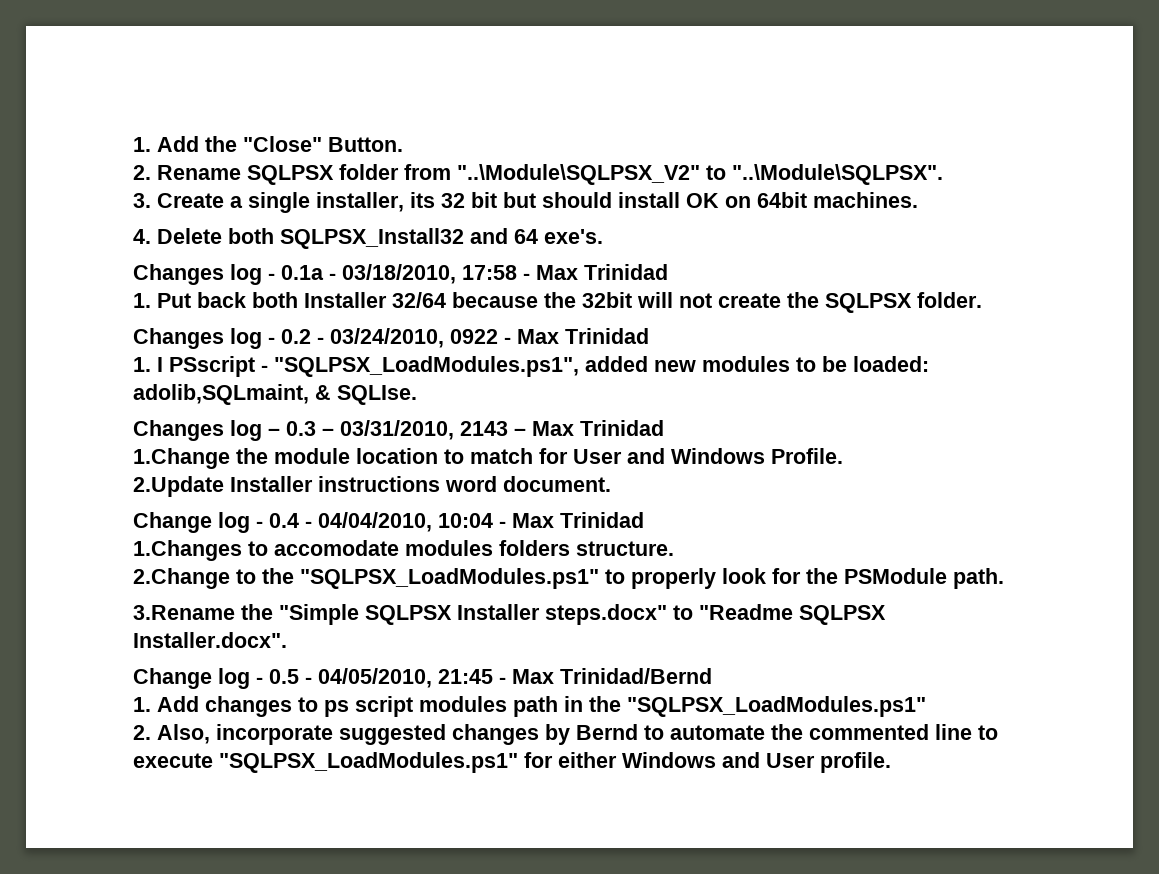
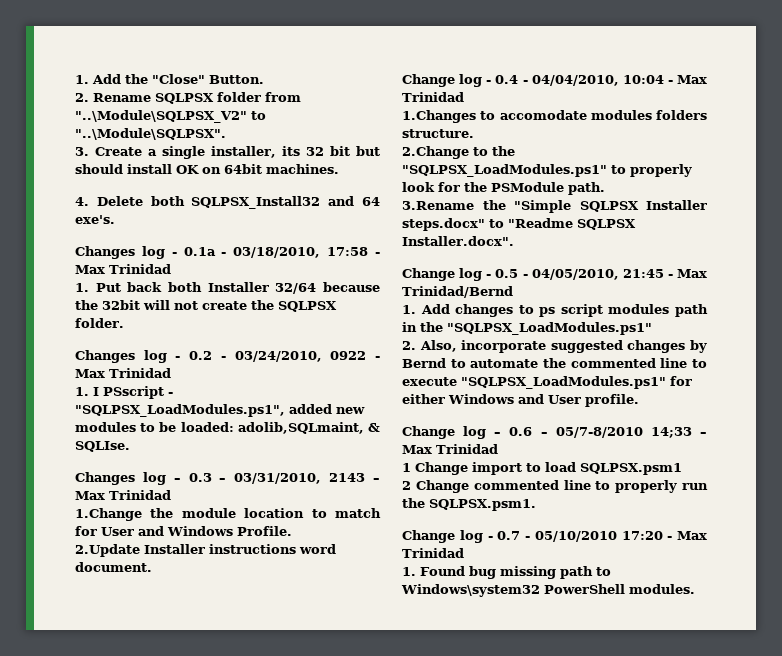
(891, 762) none -> [402,426,707,439] [402,444,498,454] [402,462,682,475] [402,480,708,493] [402,498,536,511] [402,530,707,543] [402,548,464,558] [402,566,611,579] [401,584,695,597] // Change log – 0.6 – 05/7-8/2010 14;33 – Max Trinidad // 1 Change import to load SQLPSX.psm1 // 2 Change commented line to properly run the SQLPSX.psm1. // Change log - 0.7 - 05/10/2010 17:20 - Max Trinidad // 1. Found bug missing path to Windows\system32 PowerShell modules.

